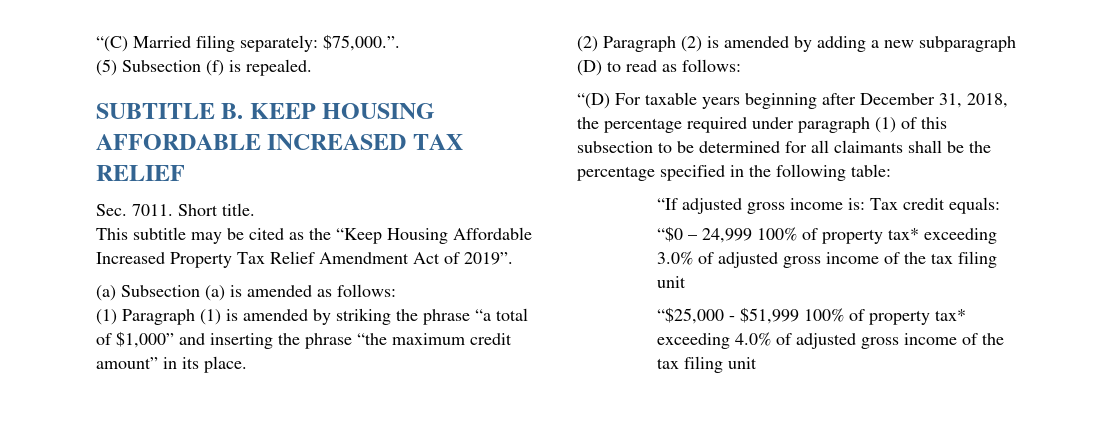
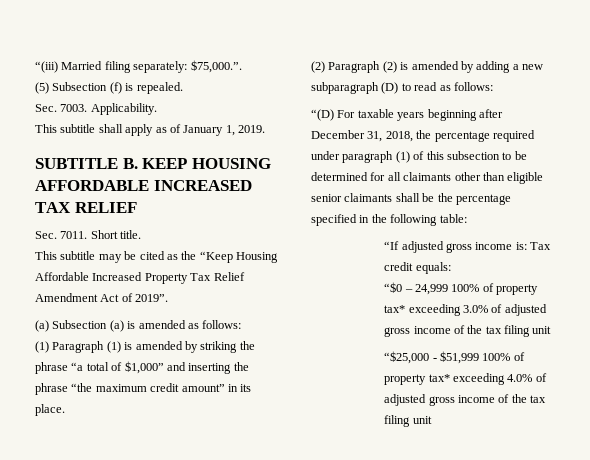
[96,36,128,52] “(C) -> [35,61,58,73] “(iii)
(312, 67) none -> [35,103,157,115] [35,124,265,136] // Sec. 7003. Applicability. // This subtitle shall apply as of January 1, 2019.
(903, 146) none -> [454,172,544,184] [311,193,393,202] other than eligible senior claimants

